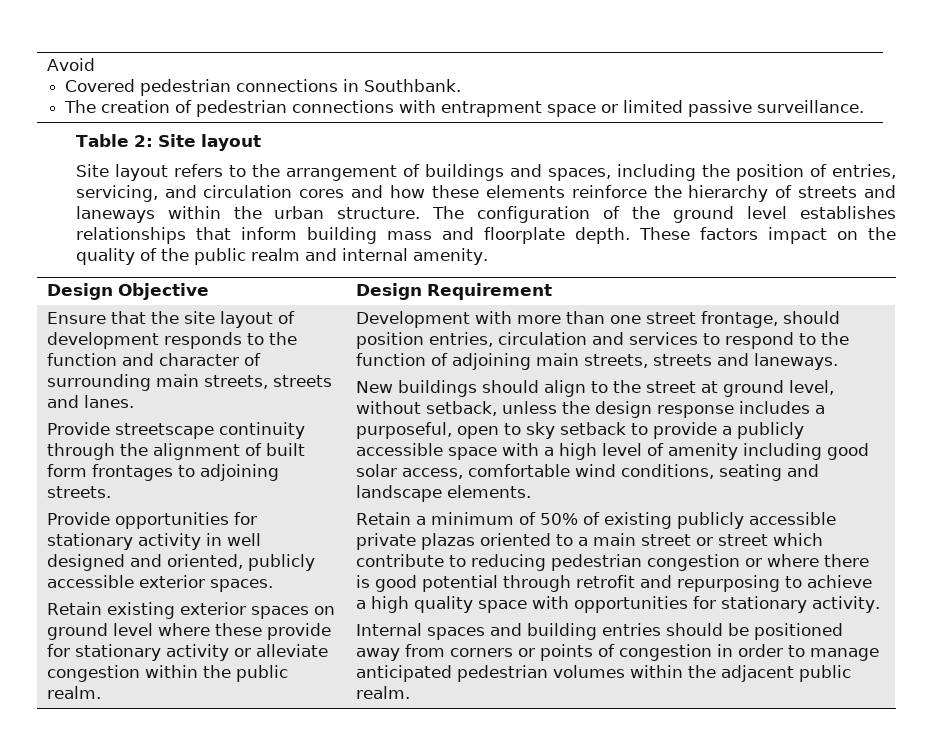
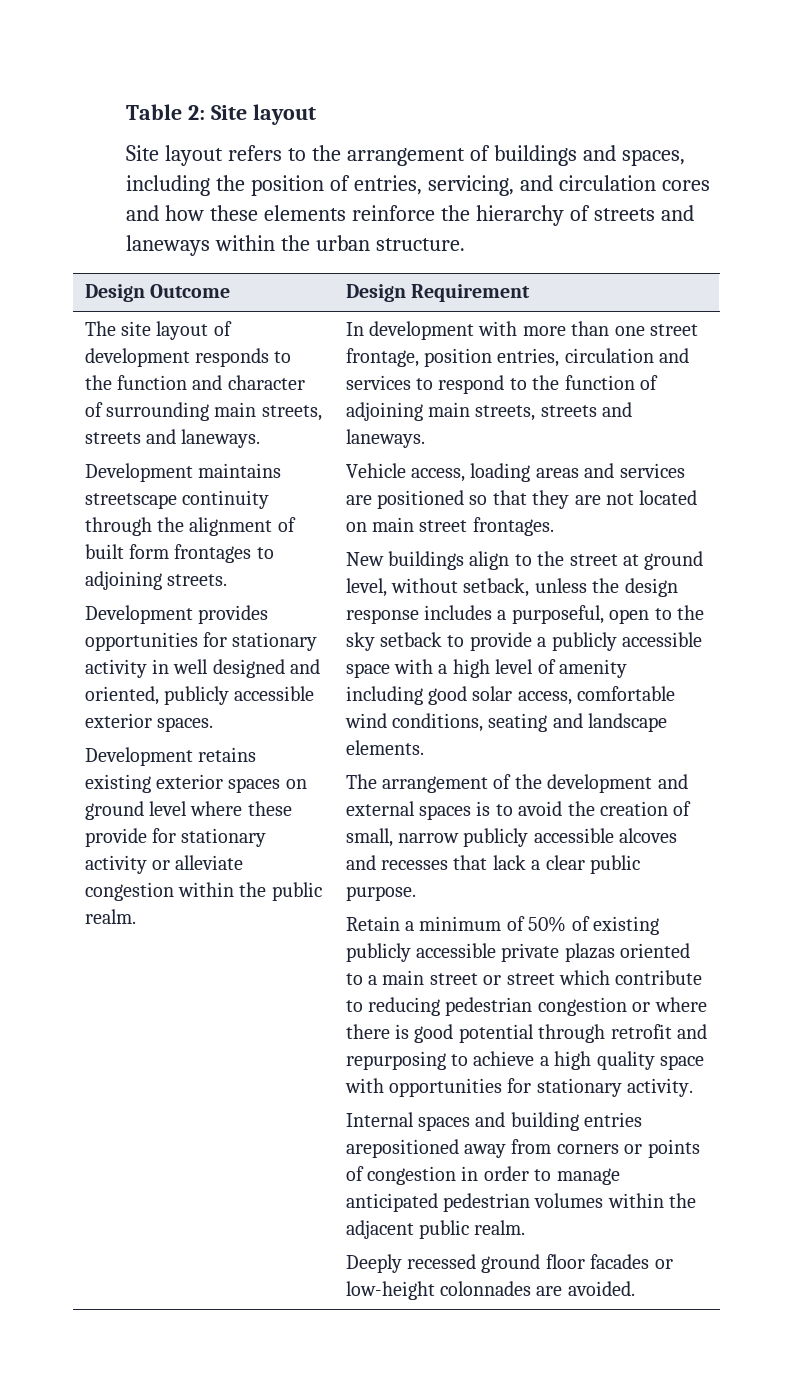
[46,58,95,71] [64,79,461,96] [63,100,864,117] Avoid // Covered pedestrian connections in Southbank. // The creation of pedestrian connections with entrapment space or limited passive surveillance. // -> (126, 112) none
[432,206,897,223] [75,227,897,244] [75,248,488,265] [46,283,209,300] The configuration of the ground level establishes relationships that inform building mass and floorplate depth. These factors impact on the quality of the public realm and internal amenity. // Design Objective -> [84,284,230,302] // Design Outcome
[46,311,179,324] Ensure that the -> [84,321,116,336] The
[83,395,134,408] [46,422,110,435] lanes. // Provide -> [181,429,261,448] [84,463,281,482] laneways. // Development maintains
[46,512,110,525] Provide -> [84,605,268,624] Development provides
[46,602,102,615] Retain -> [84,747,256,766] Development retains
[355,311,470,328] Development -> [345,321,474,340] In development
[782,311,840,324] should -> (419, 357) none
(838, 361) none -> [345,463,685,482] [345,490,698,509] [345,517,554,536] // Vehicle access, loading areas and services are positioned so that they are not located on main street frontages.
[481,380,539,393] should -> (464, 560) none
(521, 429) none -> [676,605,704,620] the
(531, 491) none -> [345,774,688,793] [345,801,692,820] [345,828,678,847] [345,855,640,874] [345,886,416,901] // The arrangement of the development and external spaces is to avoid the creation of small, narrow publicly accessible alcoves and recesses that lack a clear public purpose.
[665,623,843,640] should be positioned -> [345,1139,459,1158] arepositioned
(410, 692) none -> [345,1254,673,1273] [345,1281,635,1300] // Deeply recessed ground floor facades or low-height colonnades are avoided.

